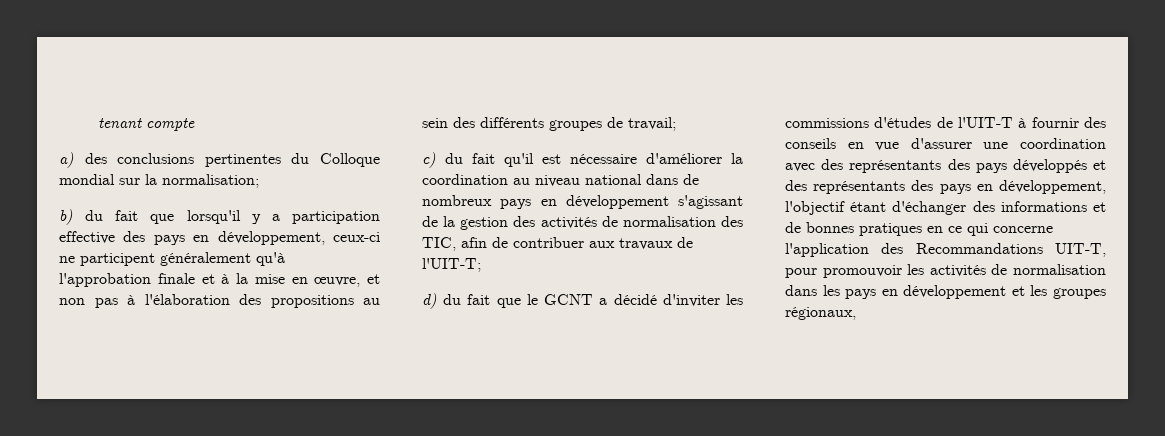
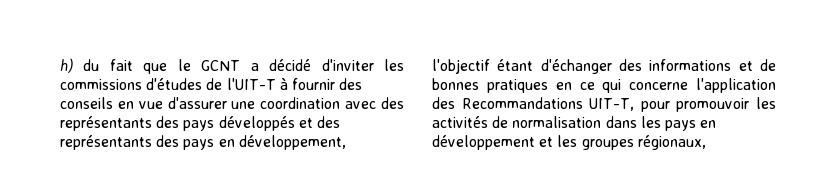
[97,118,195,131] [59,152,380,168] [59,174,259,188] [59,209,380,225] [59,231,380,245] [59,252,285,266] [59,273,380,287] [59,294,380,308] [422,117,676,131] [422,152,743,168] [422,174,699,187] [422,195,743,209] [422,216,743,230] [422,237,693,251] [422,258,481,272] [422,293,437,309] tenant compte // a) des conclusions pertinentes du Colloque mondial sur la normalisation; // b) du fait que lorsqu'il y a participation effective des pays en développement, ceux-ci ne participent généralement qu'à l'approbation finale et à la mise en œuvre, et non pas à l'élaboration des propositions au sein des différents groupes de travail; // c) du fait qu'il est nécessaire d'améliorer la coordination au niveau national dans de nombreux pays en développement s'agissant de la gestion des activités de normalisation des TIC, afin de contribuer aux travaux de l'UIT-T; // d) -> [60,58,73,73] h)

